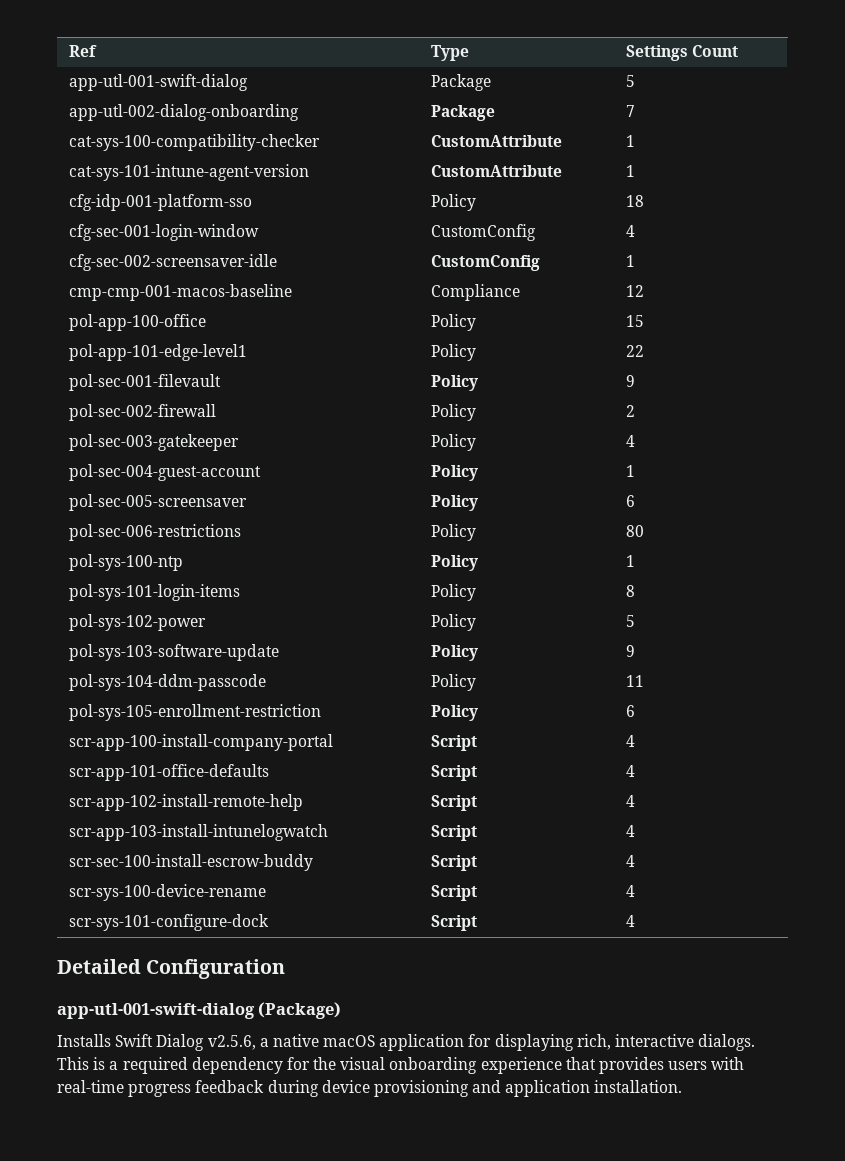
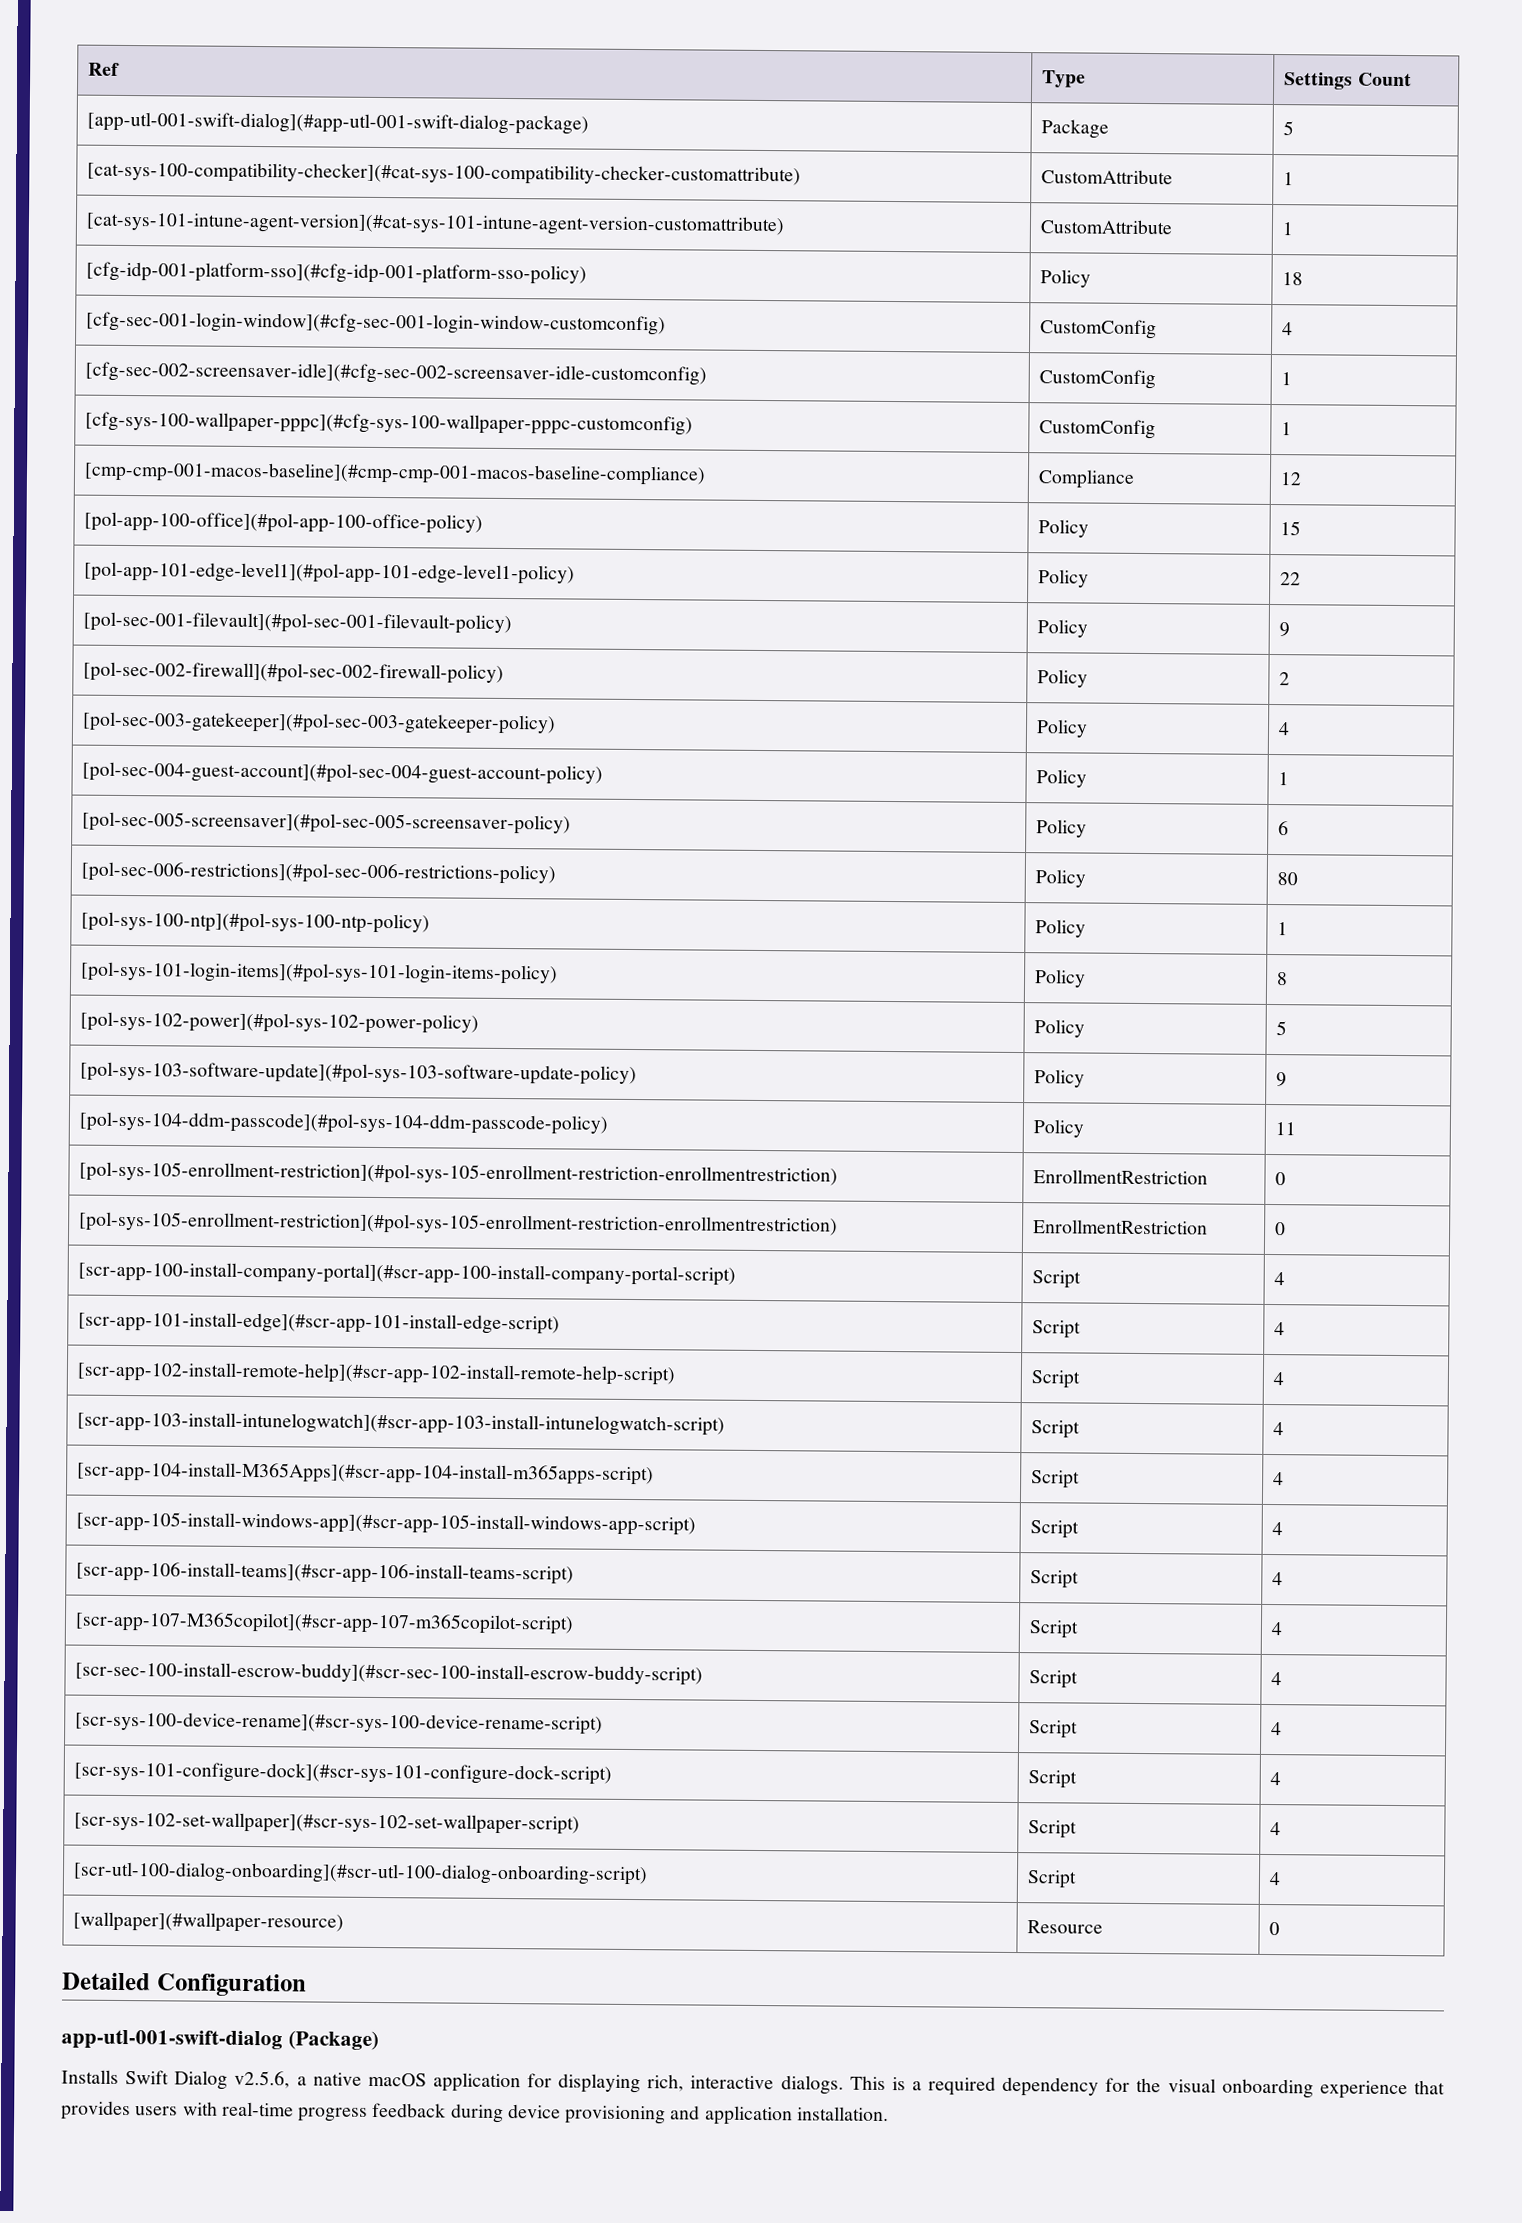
[68,74,248,91] app-utl-001-swift-dialog -> [87,111,590,135] [app-utl-001-swift-dialog](#app-utl-001-swift-dialog-package)
[68,104,299,121] [430,105,495,121] [625,105,635,117] [68,134,320,151] [430,135,562,147] [625,135,635,147] [68,164,309,181] [430,165,562,177] [625,165,635,177] [68,194,252,211] app-utl-002-dialog-onboarding | Package | 7 // cat-sys-100-compatibility-checker | CustomAttribute | 1 // cat-sys-101-intune-agent-version | CustomAttribute | 1 // cfg-idp-001-platform-sso -> [87,161,802,187] [1041,169,1174,185] [1283,172,1295,186] [86,211,786,237] [1040,219,1174,235] [1282,222,1295,236] [86,261,588,285] [cat-sys-100-compatibility-checker](#cat-sys-100-compatibility-checker-customattribute) | CustomAttribute | 1 // [cat-sys-101-intune-agent-version](#cat-sys-101-intune-agent-version-customattribute) | CustomAttribute | 1 // [cfg-idp-001-platform-sso](#cfg-idp-001-platform-sso-policy)
[68,224,259,241] cfg-sec-001-login-window -> [86,311,667,336] [cfg-sec-001-login-window](#cfg-sec-001-login-window-customconfig)
[68,254,277,271] [430,255,540,271] [625,255,635,267] [68,284,292,301] cfg-sec-002-screensaver-idle | CustomConfig | 1 // cmp-cmp-001-macos-baseline -> [85,361,708,386] [1039,369,1157,390] [1281,372,1293,386] [85,411,694,436] [1039,419,1157,440] [1281,422,1293,436] [84,461,707,486] [cfg-sec-002-screensaver-idle](#cfg-sec-002-screensaver-idle-customconfig) | CustomConfig | 1 // [cfg-sys-100-wallpaper-pppc](#cfg-sys-100-wallpaper-pppc-customconfig) | CustomConfig | 1 // [cmp-cmp-001-macos-baseline](#cmp-cmp-001-macos-baseline-compliance)
[68,314,206,331] pol-app-100-office -> [84,511,484,534] [pol-app-100-office](#pol-app-100-office-policy)
[68,344,247,361] pol-app-101-edge-level1 -> [84,561,576,585] [pol-app-101-edge-level1](#pol-app-101-edge-level1-policy)
[68,374,221,391] [430,375,478,391] [625,375,635,387] [68,404,216,421] pol-sec-001-filevault | Policy | 9 // pol-sec-002-firewall -> [83,611,513,635] [1037,619,1089,638] [1279,622,1291,637] [83,661,505,684] [pol-sec-001-filevault](#pol-sec-001-filevault-policy) | Policy | 9 // [pol-sec-002-firewall](#pol-sec-002-firewall-policy)
[68,434,239,451] pol-sec-003-gatekeeper -> [82,711,557,735] [pol-sec-003-gatekeeper](#pol-sec-003-gatekeeper-policy)
[68,464,261,481] [430,465,478,481] [625,465,635,477] [68,494,247,511] [430,495,478,511] [625,495,635,507] [68,524,241,541] pol-sec-004-guest-account | Policy | 1 // pol-sec-005-screensaver | Policy | 6 // pol-sec-006-restrictions -> [82,761,604,785] [1036,769,1088,788] [1278,772,1290,786] [82,811,572,835] [1036,819,1088,838] [1278,821,1290,836] [81,861,557,885] [pol-sec-004-guest-account](#pol-sec-004-guest-account-policy) | Policy | 1 // [pol-sec-005-screensaver](#pol-sec-005-screensaver-policy) | Policy | 6 // [pol-sec-006-restrictions](#pol-sec-006-restrictions-policy)
[68,554,183,571] [430,555,478,571] [625,555,635,567] [68,584,240,601] pol-sys-100-ntp | Policy | 1 // pol-sys-101-login-items -> [81,911,431,934] [1035,919,1087,938] [1277,922,1289,936] [81,961,559,985] [pol-sys-100-ntp](#pol-sys-100-ntp-policy) | Policy | 1 // [pol-sys-101-login-items](#pol-sys-101-login-items-policy)
[68,614,206,631] pol-sys-102-power -> [80,1011,480,1034] [pol-sys-102-power](#pol-sys-102-power-policy)
[68,644,279,661] [430,645,478,661] [625,645,635,657] [68,674,266,691] pol-sys-103-software-update | Policy | 9 // pol-sys-104-ddm-passcode -> [80,1061,638,1086] [1034,1069,1086,1088] [1276,1072,1288,1087] [79,1111,609,1135] [pol-sys-103-software-update](#pol-sys-103-software-update-policy) | Policy | 9 // [pol-sys-104-ddm-passcode](#pol-sys-104-ddm-passcode-policy)
[68,704,321,721] [430,705,478,721] [625,705,635,717] [68,734,333,751] [430,735,477,751] [625,735,635,747] [68,764,269,781] [430,765,477,781] [625,765,635,777] [68,794,303,811] [430,795,477,811] [625,795,635,807] [68,824,328,841] [430,825,477,841] [625,825,635,837] [68,854,313,871] [430,855,477,871] [625,855,635,867] [68,884,266,901] [430,885,477,901] [625,885,635,897] [68,914,269,931] [430,915,477,931] [625,915,635,927] pol-sys-105-enrollment-restriction | Policy | 6 // scr-app-100-install-company-portal | Script | 4 // scr-app-101-office-defaults | Script | 4 // scr-app-102-install-remote-help | Script | 4 // scr-app-103-install-intunelogwatch | Script | 4 // scr-sec-100-install-escrow-buddy | Script | 4 // scr-sys-100-device-rename | Script | 4 // scr-sys-101-configure-dock | Script | 4 -> [79,1161,839,1187] [1033,1169,1209,1185] [1275,1172,1287,1186] [79,1211,839,1237] [1033,1219,1209,1235] [1275,1222,1287,1236] [78,1261,737,1286] [1032,1270,1082,1289] [1274,1272,1286,1286] [78,1311,561,1335] [1032,1320,1082,1339] [1274,1322,1286,1336] [77,1361,676,1386] [1031,1370,1081,1389] [1273,1372,1285,1386] [77,1411,726,1436] [1031,1420,1081,1439] [1273,1422,1285,1436] [77,1461,655,1486] [1031,1470,1081,1489] [1273,1472,1285,1486] [76,1511,697,1536] [1030,1520,1080,1539] [1272,1522,1284,1536] [76,1561,575,1585] [1030,1570,1080,1589] [1272,1572,1284,1586] [75,1611,575,1635] [1029,1620,1080,1639] [1271,1622,1284,1636] [75,1661,704,1686] [1029,1670,1079,1689] [1271,1672,1283,1686] [75,1711,604,1735] [1029,1720,1079,1739] [1271,1722,1283,1736] [74,1761,613,1785] [1028,1770,1078,1789] [1270,1772,1282,1786] [74,1811,581,1835] [1028,1820,1078,1839] [1270,1822,1282,1836] [73,1861,649,1886] [1027,1870,1078,1889] [1269,1872,1282,1886] [73,1911,345,1933] [1027,1920,1104,1934] [1269,1922,1281,1936] [pol-sys-105-enrollment-restriction](#pol-sys-105-enrollment-restriction-enrollmentrestriction) | EnrollmentRestriction | 0 // [pol-sys-105-enrollment-restriction](#pol-sys-105-enrollment-restriction-enrollmentrestriction) | EnrollmentRestriction | 0 // [scr-app-100-install-company-portal](#scr-app-100-install-company-portal-script) | Script | 4 // [scr-app-101-install-edge](#scr-app-101-install-edge-script) | Script | 4 // [scr-app-102-install-remote-help](#scr-app-102-install-remote-help-script) | Script | 4 // [scr-app-103-install-intunelogwatch](#scr-app-103-install-intunelogwatch-script) | Script | 4 // [scr-app-104-install-M365Apps](#scr-app-104-install-m365apps-script) | Script | 4 // [scr-app-105-install-windows-app](#scr-app-105-install-windows-app-script) | Script | 4 // [scr-app-106-install-teams](#scr-app-106-install-teams-script) | Script | 4 // [scr-app-107-M365copilot](#scr-app-107-m365copilot-script) | Script | 4 // [scr-sec-100-install-escrow-buddy](#scr-sec-100-install-escrow-buddy-script) | Script | 4 // [scr-sys-100-device-rename](#scr-sys-100-device-rename-script) | Script | 4 // [scr-sys-101-configure-dock](#scr-sys-101-configure-dock-script) | Script | 4 // [scr-sys-102-set-wallpaper](#scr-sys-102-set-wallpaper-script) | Script | 4 // [scr-utl-100-dialog-onboarding](#scr-utl-100-dialog-onboarding-script) | Script | 4 // [wallpaper](#wallpaper-resource) | Resource | 0

